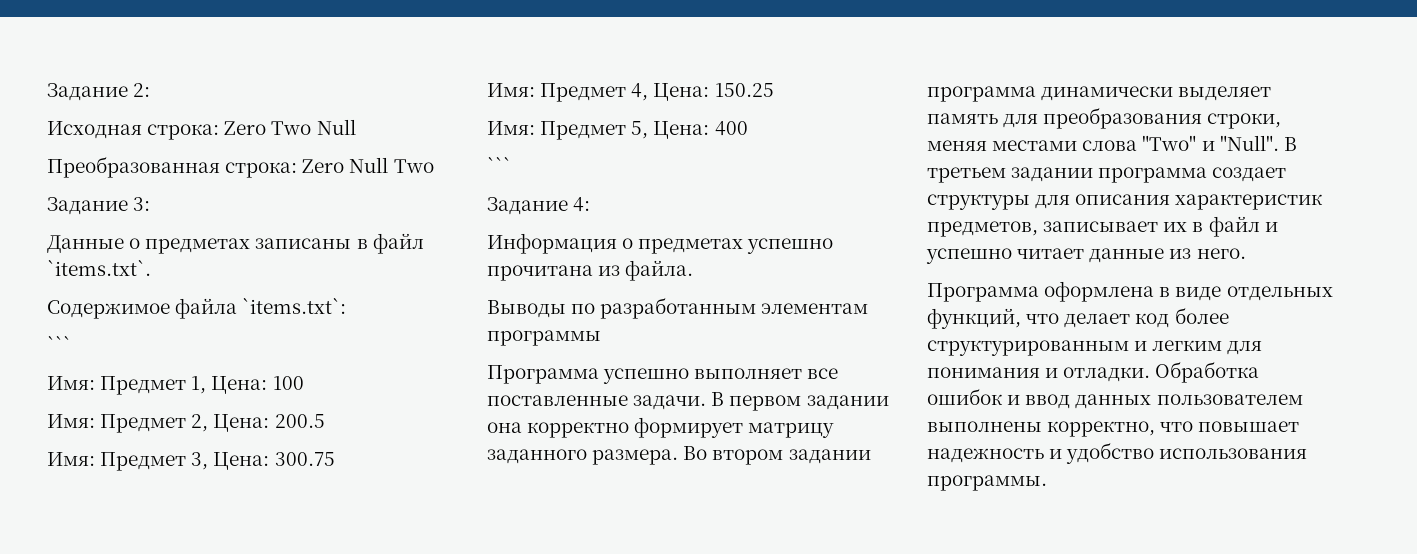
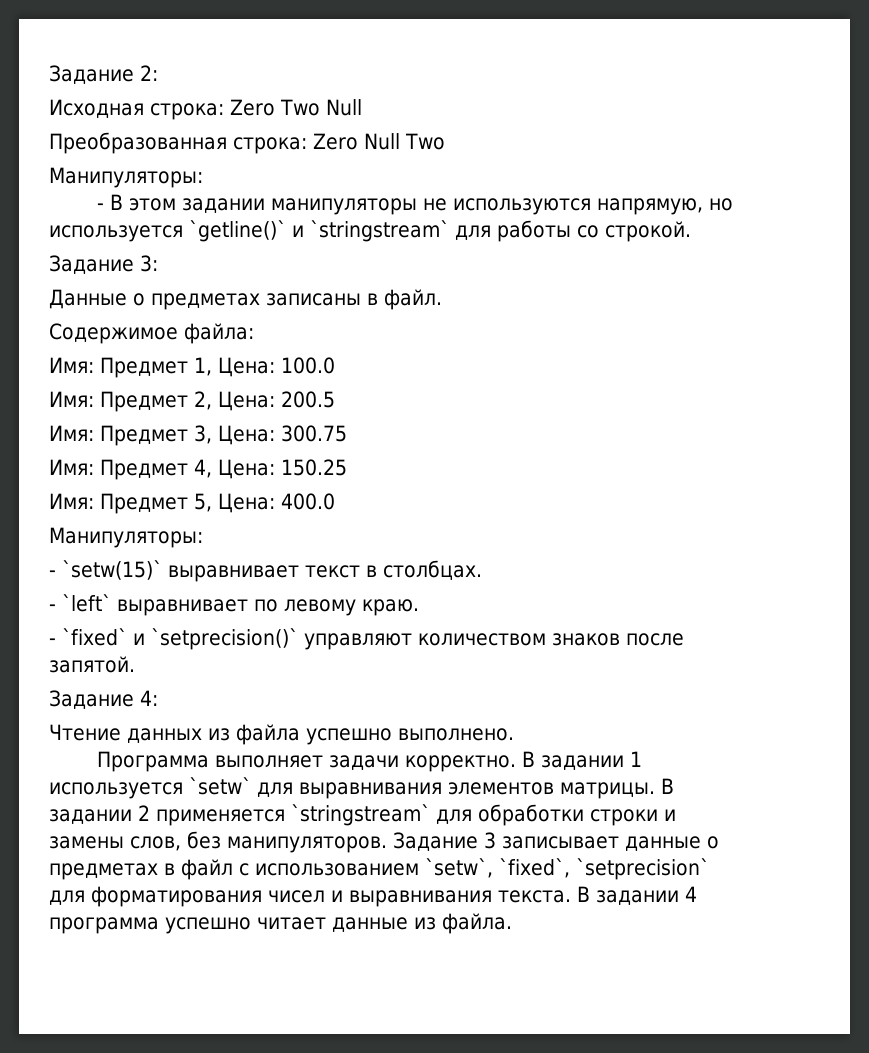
(434, 166) none -> [49,167,203,188] [96,194,733,215] [49,220,691,242] // Манипуляторы: // - В этом задании манипуляторы не используются напрямую, но используется `getline()` и `stringstream` для работы со строкой.
[372,233,424,254] [47,260,151,276] файл `items.txt`. -> [384,289,442,310] файл.
[175,298,347,319] [47,336,71,352] файла `items.txt`: // ``` -> [184,323,254,344] файла:
[272,376,304,390] 100 -> [281,357,335,374] 100.0
[714,121,748,136] [487,157,511,173] [487,197,591,215] [487,233,834,254] [487,260,694,281] [487,297,869,319] [487,330,601,346] [487,365,839,384] [487,392,889,411] [487,417,835,438] [487,446,871,465] [927,86,1272,102] [927,107,1282,129] [927,135,1297,151] [927,167,1287,183] [927,194,1324,210] [927,216,1278,237] [926,248,1246,264] [927,281,1333,302] [927,307,1229,329] [927,340,1263,356] [927,361,1260,383] [927,388,1303,409] [927,421,1300,437] [927,442,1308,464] [927,475,1047,491] 400 // ``` // Задание 4: // Информация о предметах успешно прочитана из файла. // Выводы по разработанным элементам программы // Программа успешно выполняет все поставленные задачи. В первом задании она корректно формирует матрицу заданного размера. Во втором задании программа динамически выделяет память для преобразования строки, меняя местами слова "Two" и "Null". В третьем задании программа создает структуры для описания характеристик предметов, записывает их в файл и успешно читает данные из него. // Программа оформлена в виде отдельных функций, что делает код более структурированным и легким для понимания и отладки. Обработка ошибок и ввод данных пользователем выполнены корректно, что повышает надежность и удобство использования программы. -> [281,493,335,510] [49,527,203,548] [49,560,482,582] [49,594,419,616] [49,628,684,650] [49,656,135,673] [49,690,158,709] [49,724,514,745] [96,751,642,772] [49,777,674,799] [49,804,676,826] [49,831,719,853] [49,858,709,880] [49,886,697,907] [49,913,512,934] 400.0 // Манипуляторы: // - `setw(15)` выравнивает текст в столбцах. // - `left` выравнивает по левому краю. // - `fixed` и `setprecision()` управляют количеством знаков после запятой. // Задание 4: // Чтение данных из файла успешно выполнено. // Программа выполняет задачи корректно. В задании 1 используется `setw` для выравнивания элементов матрицы. В задании 2 применяется `stringstream` для обработки строки и замены слов, без манипуляторов. Задание 3 записывает данные о предметах в файл с использованием `setw`, `fixed`, `setprecision` для форматирования чисел и выравнивания текста. В задании 4 программа успешно читает данные из файла.

